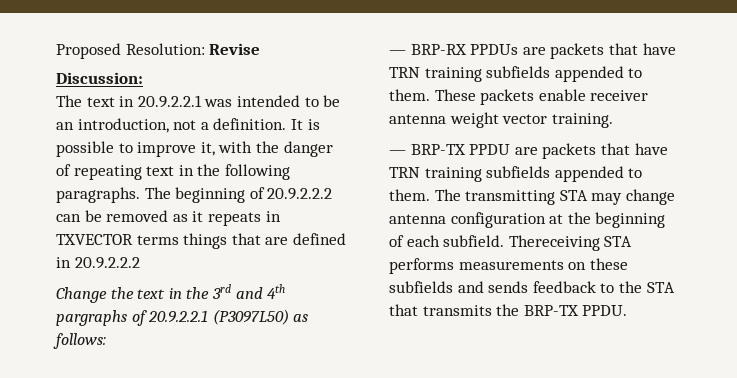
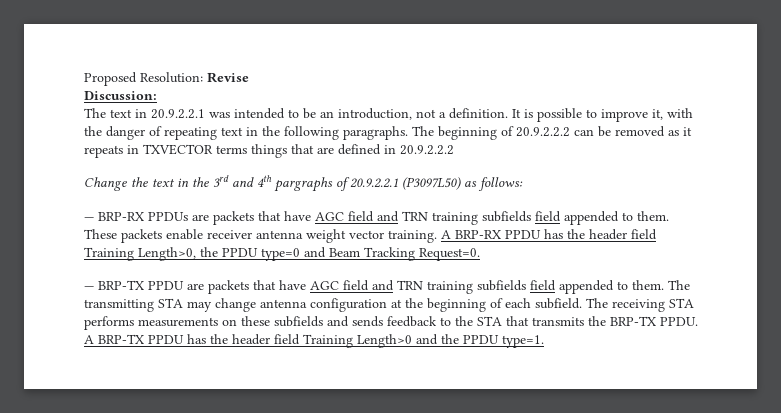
[389,66,551,82] TRN training subfields -> [315,211,561,225] AGC field and TRN training subfields field
(613, 120) none -> [441,229,657,240] [84,247,480,261] A BRP-RX PPDU has the header field Training Length>0, the PPDU type=0 and Beam Tracking Request=0.
[389,166,551,182] TRN training subfields -> [310,280,556,294] AGC field and TRN training subfields field
[508,235,600,251] Thereceiving -> [586,298,665,312] The receiving
(628, 310) none -> [84,334,544,348] A BRP-TX PPDU has the header field Training Length>0 and the PPDU type=1.

